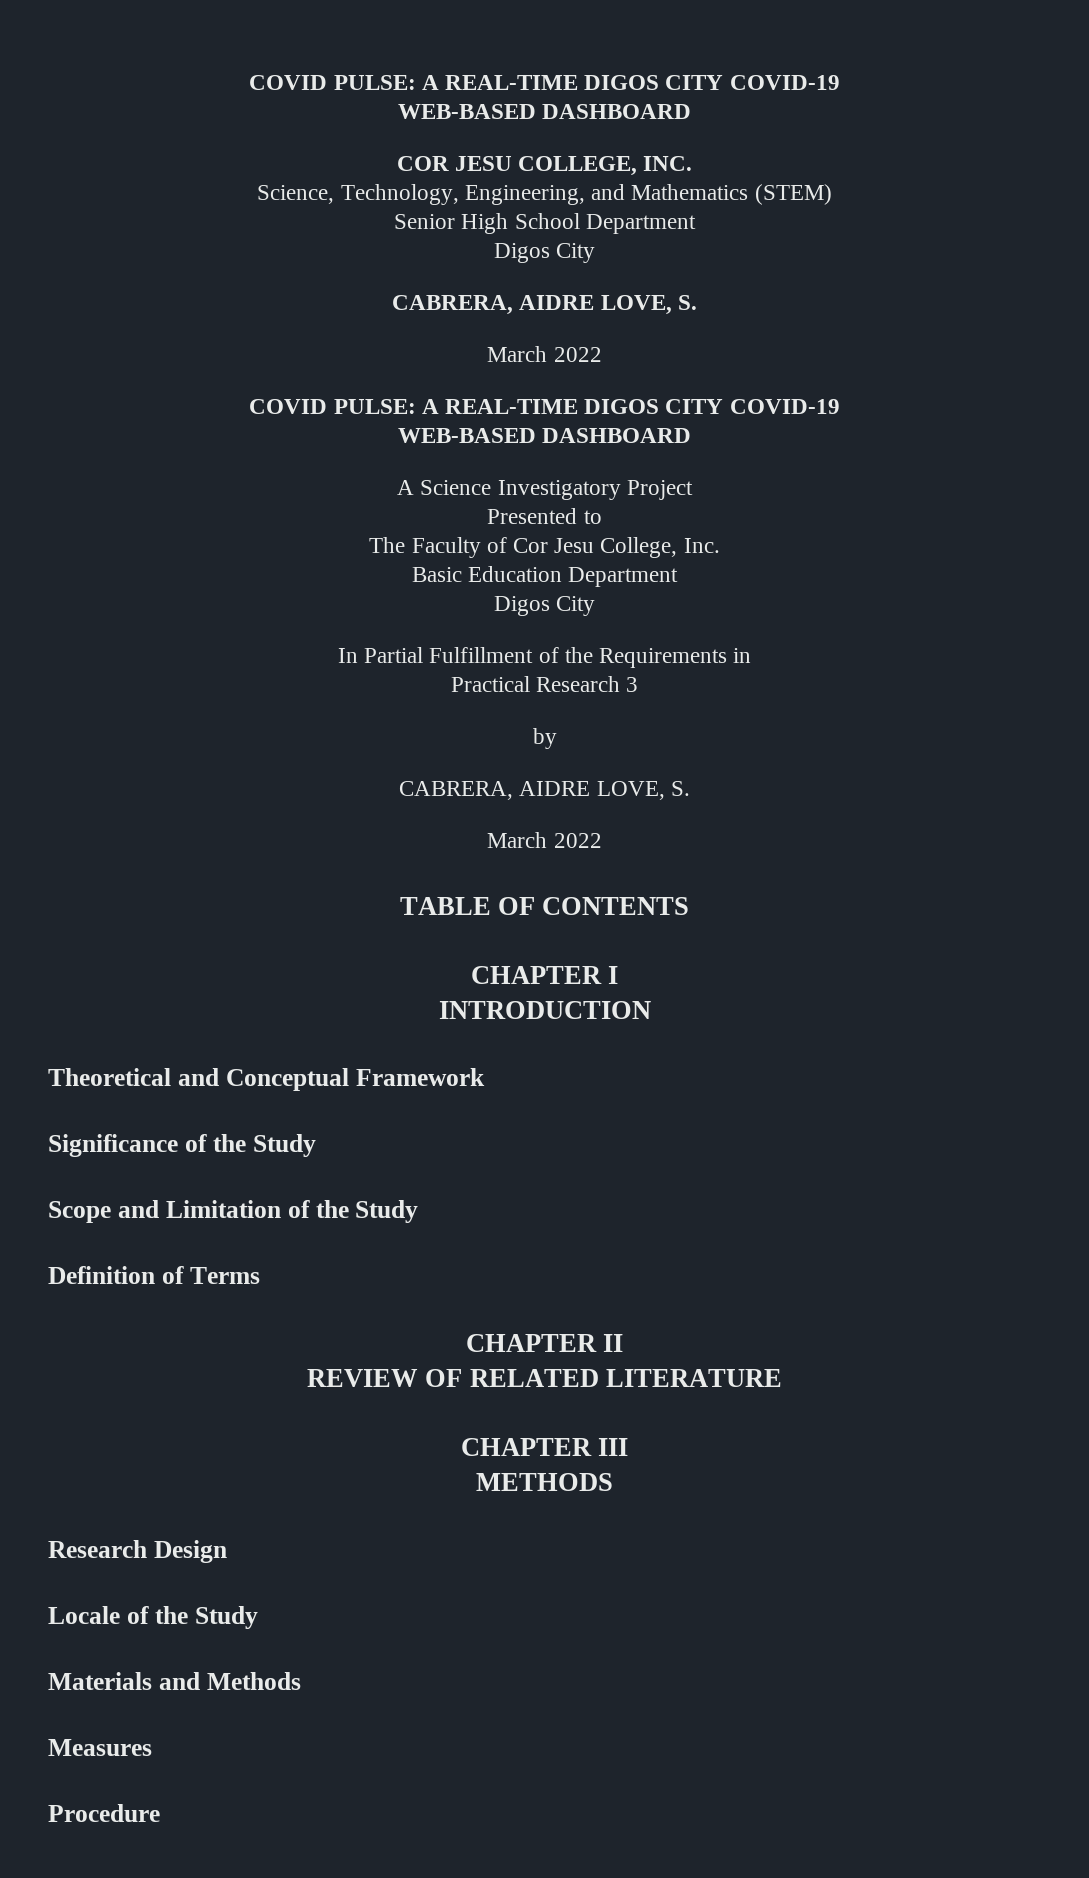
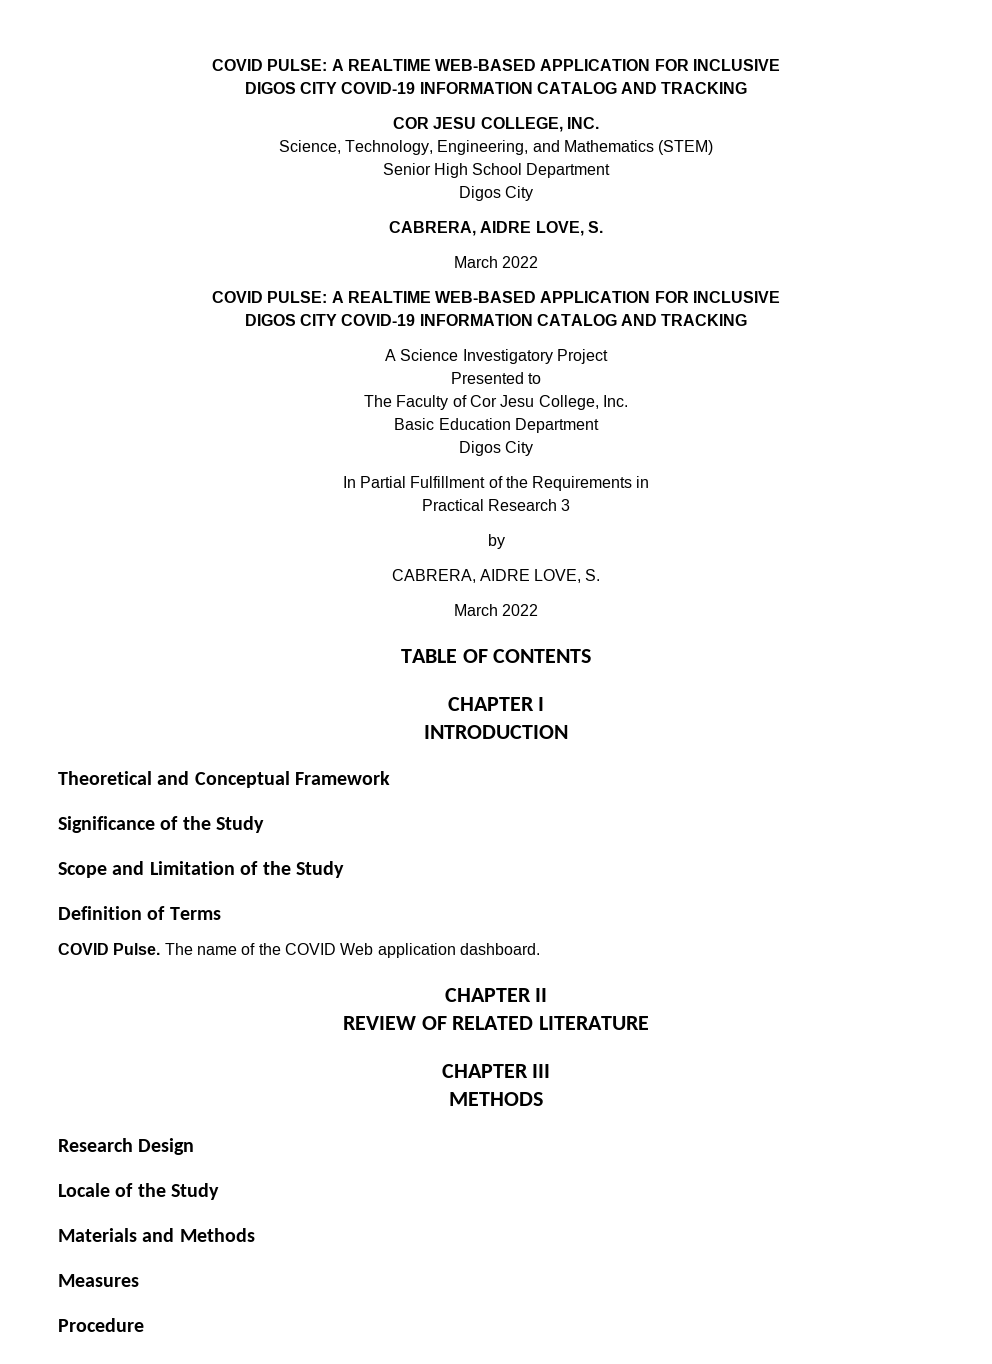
[249,75,840,90] [397,104,692,119] COVID PULSE: A REAL-TIME DIGOS CITY COVID-19 // WEB-BASED DASHBOARD -> [211,59,781,71] [244,82,748,94] COVID PULSE: A REALTIME WEB-BASED APPLICATION FOR INCLUSIVE // DIGOS CITY COVID-19 INFORMATION CATALOG AND TRACKING
[444,399,840,414] [397,428,692,443] REAL-TIME DIGOS CITY COVID-19 // WEB-BASED DASHBOARD -> [347,291,781,303] [244,314,748,326] REALTIME WEB-BASED APPLICATION FOR INCLUSIVE // DIGOS CITY COVID-19 INFORMATION CATALOG AND TRACKING
(260, 1275) none -> [58,943,540,958] // COVID Pulse. The name of the COVID Web application dashboard.

